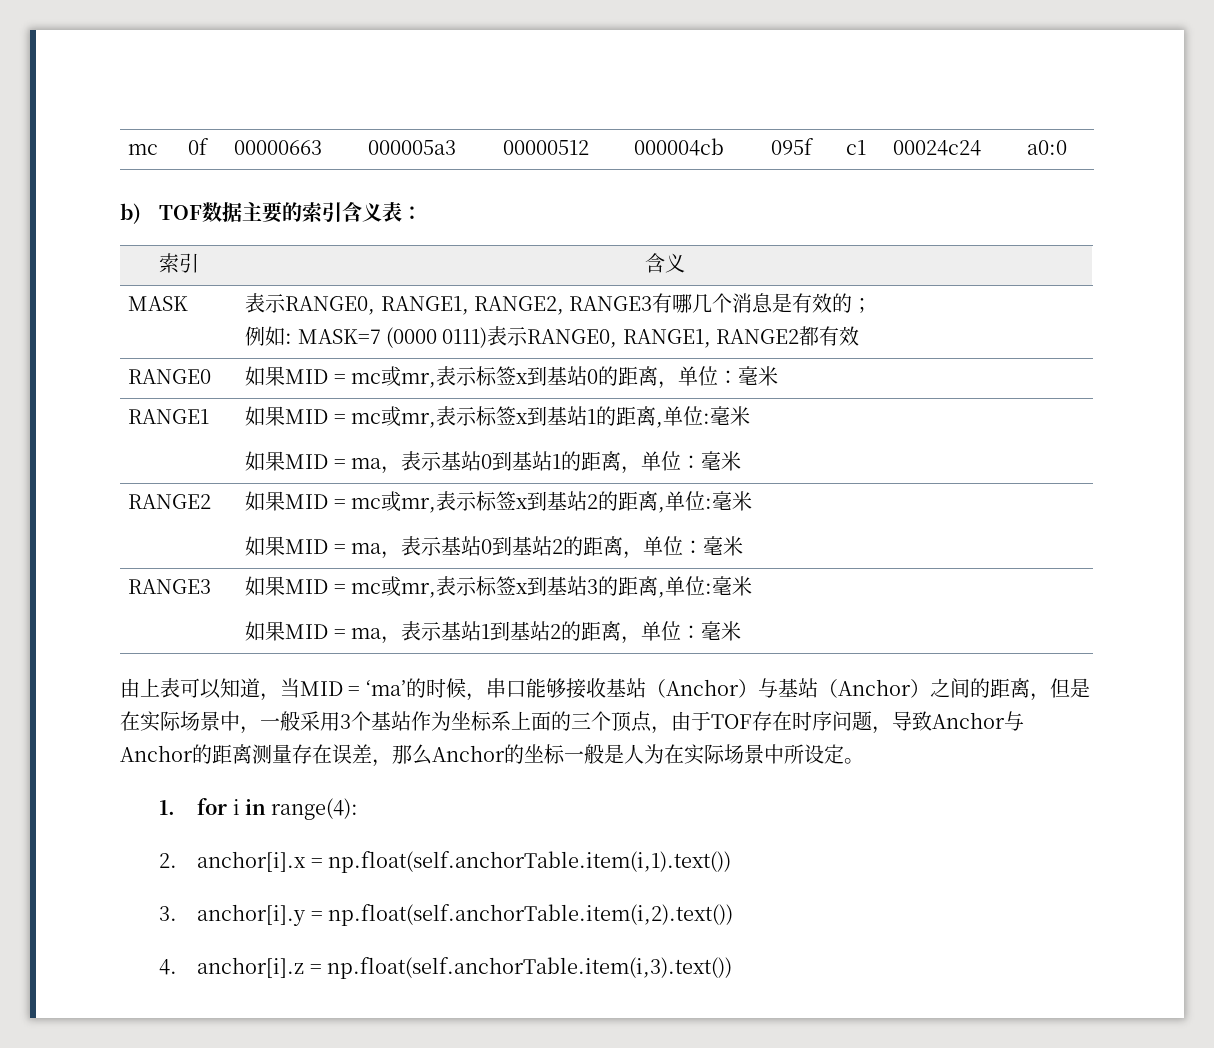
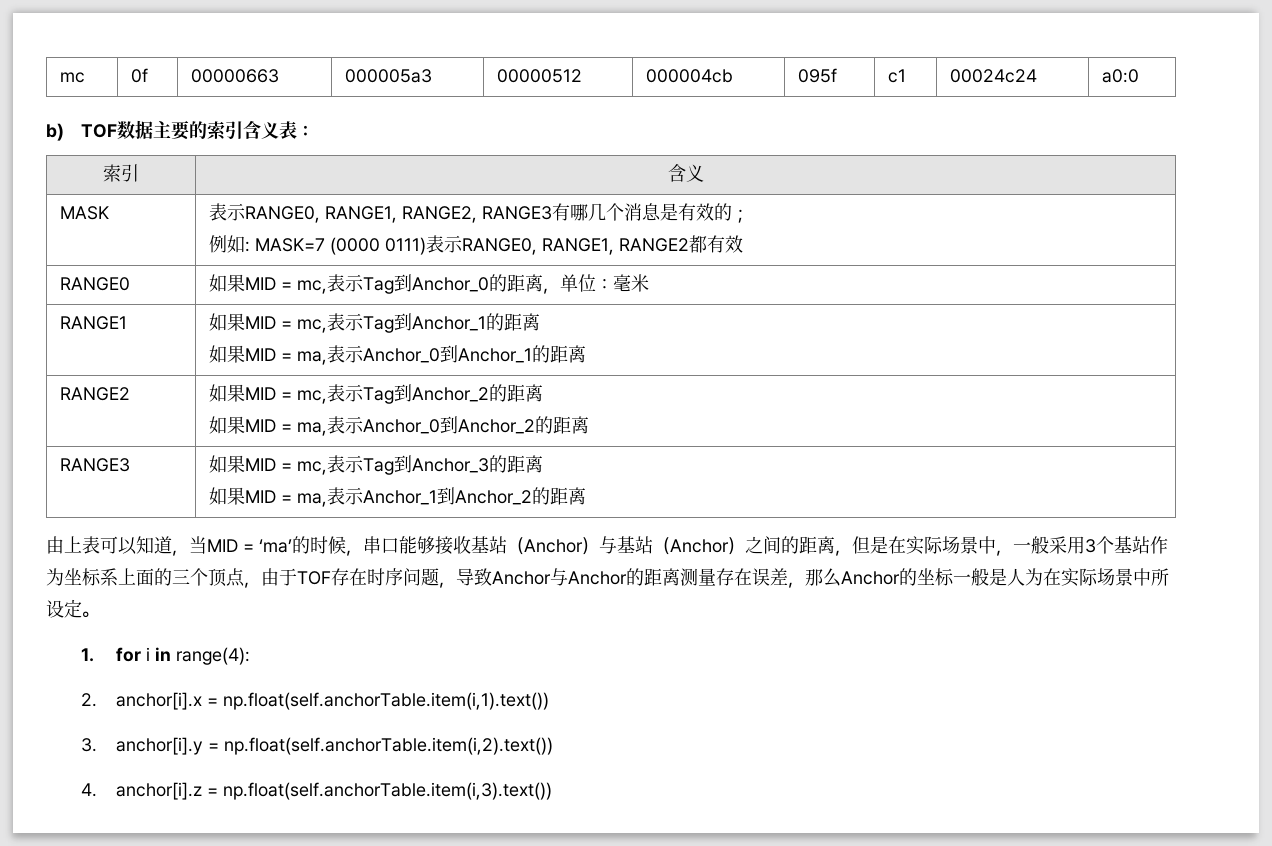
[350,366,598,388] mc或mr,表示标签x到基站0 -> [297,274,490,294] mc,表示Tag到Anchor_0
[350,406,750,428] [245,451,741,474] mc或mr,表示标签x到基站1的距离,单位:毫米 // 如果MID = ma，表示基站0到基站1的距离，单位：毫米 -> [297,313,541,333] [209,345,587,365] mc,表示Tag到Anchor_1的距离 // 如果MID = ma,表示Anchor_0到Anchor_1的距离
[350,491,752,513] [245,536,743,559] mc或mr,表示标签x到基站2的距离,单位:毫米 // 如果MID = ma，表示基站0到基站2的距离，单位：毫米 -> [297,384,544,404] [209,416,590,436] mc,表示Tag到Anchor_2的距离 // 如果MID = ma,表示Anchor_0到Anchor_2的距离
[350,576,752,598] [245,621,741,644] mc或mr,表示标签x到基站3的距离,单位:毫米 // 如果MID = ma，表示基站1到基站2的距离，单位：毫米 -> [297,455,544,475] [209,487,587,507] mc,表示Tag到Anchor_3的距离 // 如果MID = ma,表示Anchor_1到Anchor_2的距离

